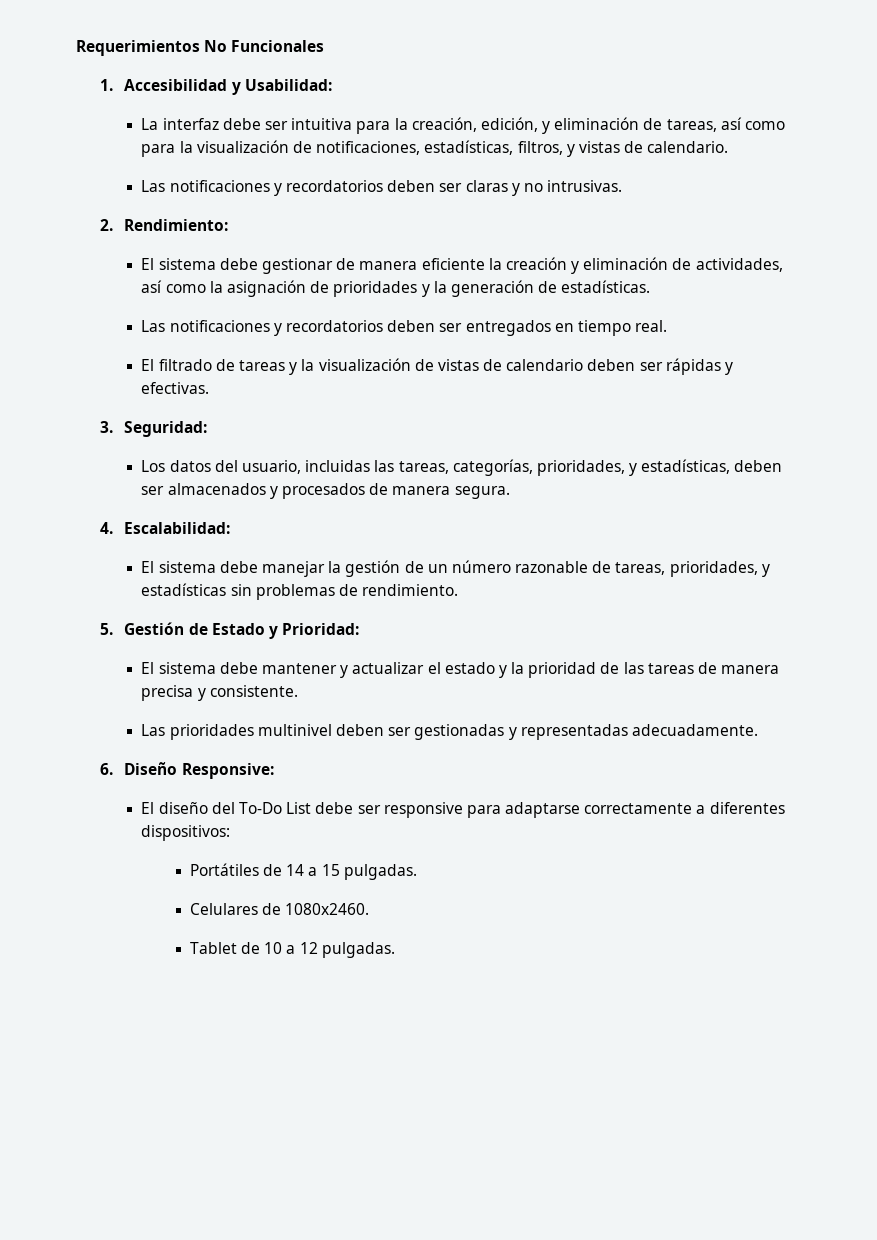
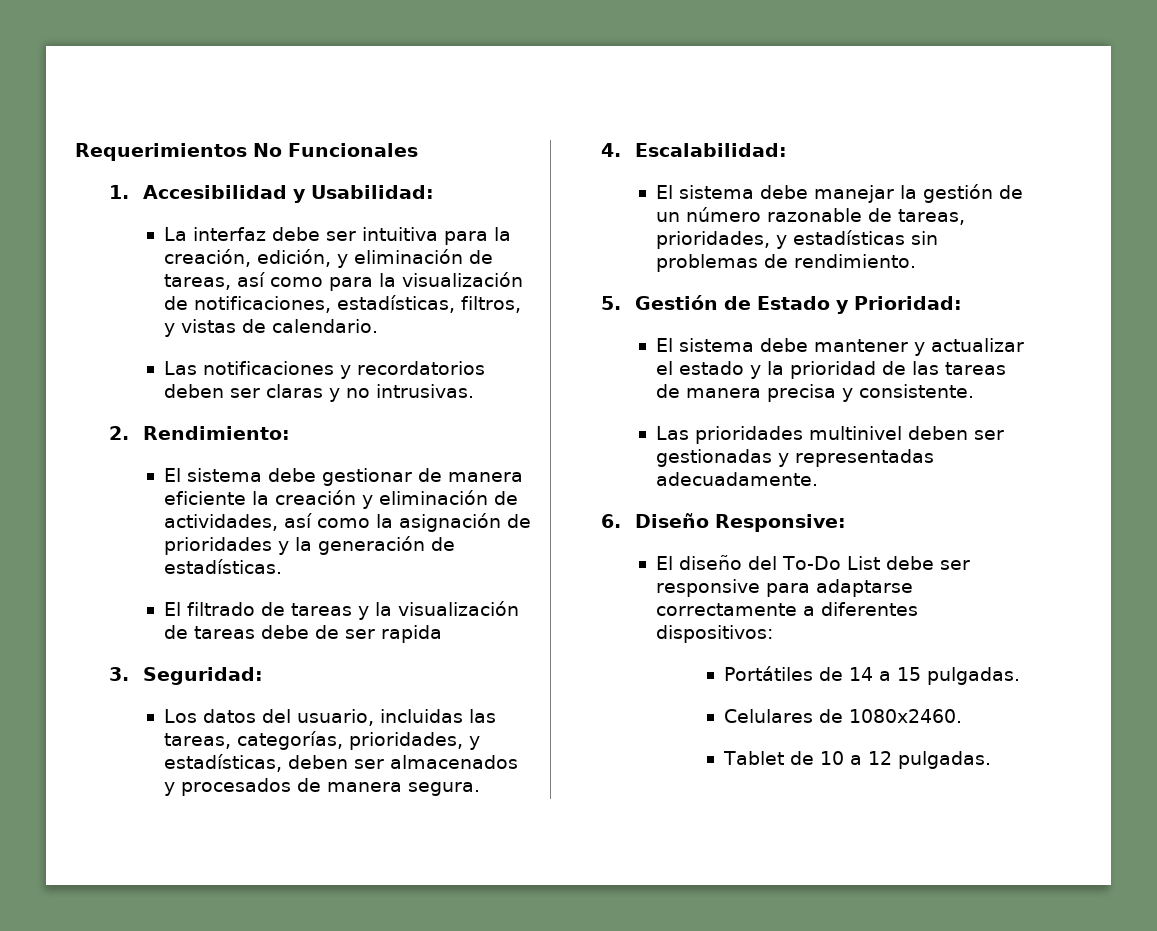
[141,320,668,336] // Las notificaciones y recordatorios deben ser entregados en tiempo real. -> (282, 566) none
[437,358,734,375] [141,382,210,394] vistas de calendario deben ser rápidas y efectivas. -> [193,625,442,643] tareas debe de ser rapida

